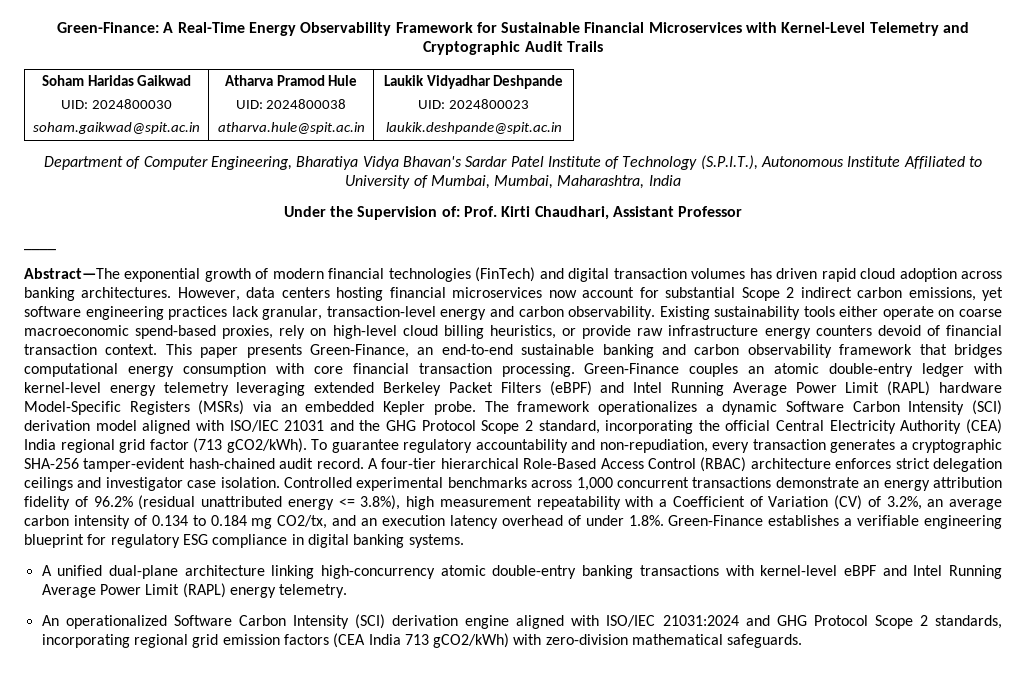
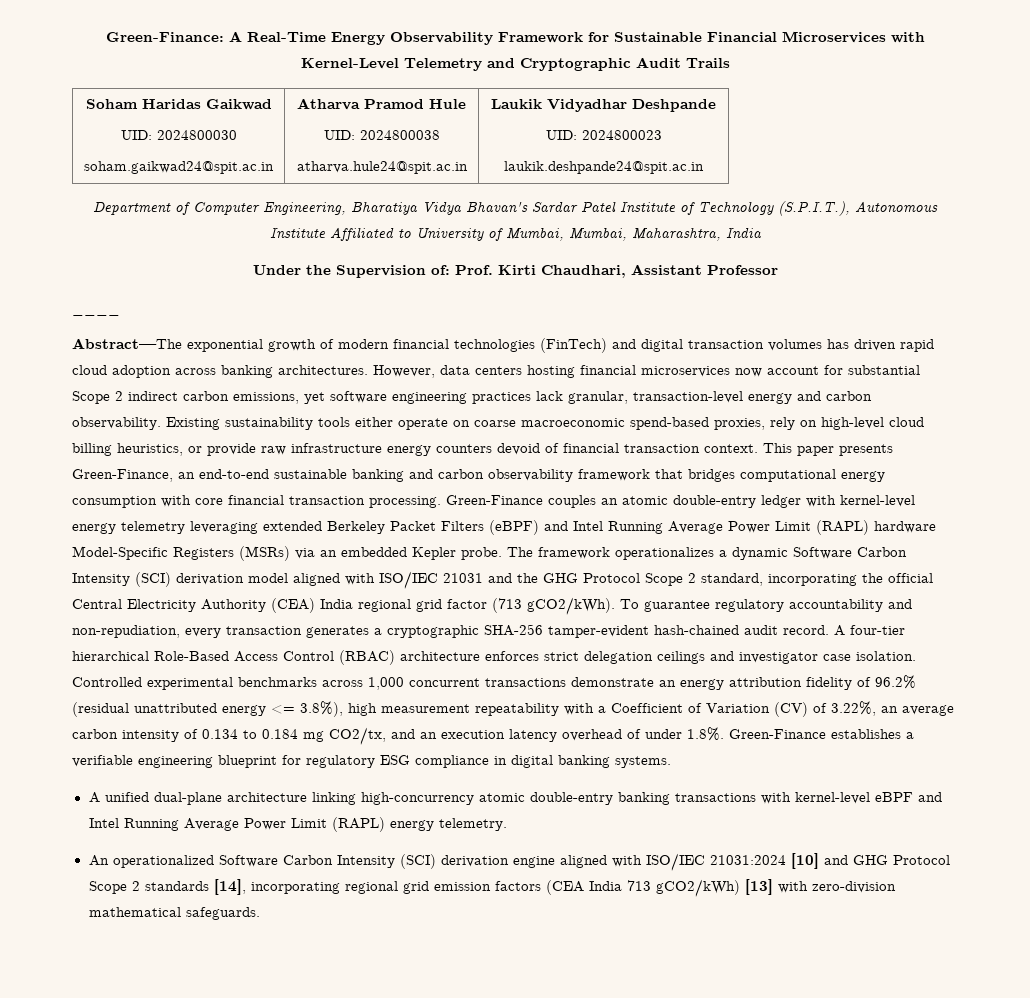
[33,122,200,134] soham.gaikwad@spit.ac.in -> [84,161,274,174] soham.gaikwad24@spit.ac.in
[217,122,365,134] atharva.hule@spit.ac.in -> [296,161,468,174] atharva.hule24@spit.ac.in
[385,122,562,134] laukik.deshpande@spit.ac.in -> [504,161,704,174] laukik.deshpande24@spit.ac.in
[886,496,922,510] 3.2%, -> [831,701,876,716] 3.22%,
(739, 620) none -> [790,853,819,869] [10]
[935,615,1003,629] standards, -> [144,879,246,895] standards [14],
(510, 640) none -> [744,879,773,895] [13]

